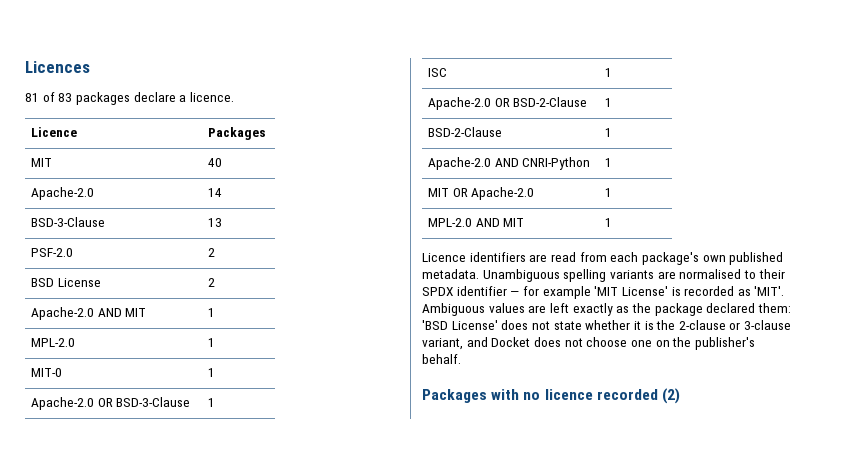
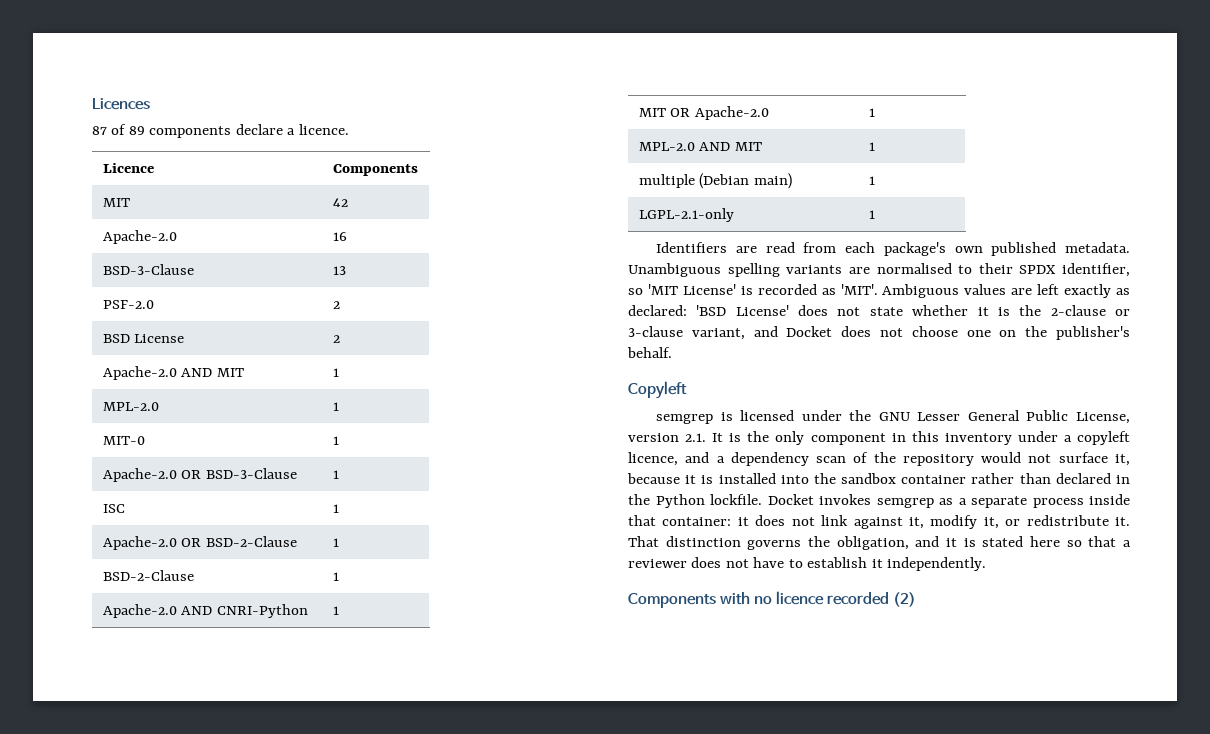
[25,92,130,105] 81 of 83 packages -> [92,124,232,138] 87 of 89 components
[208,127,267,140] [31,158,53,167] [208,158,223,167] [31,187,95,200] [208,188,223,197] Packages // MIT | 40 // Apache-2.0 | 14 -> [332,164,418,176] [102,198,130,207] [332,198,348,207] [102,230,177,244] [332,232,347,241] Components // MIT | 42 // Apache-2.0 | 16
[422,252,526,262] // Licence identifiers -> [638,173,792,189] [868,176,875,185] [638,208,734,222] [868,210,875,219] [656,242,728,253] // multiple (Debian main) | 1 // LGPL-2.1-only | 1 // Identifiers
[456,286,591,299] identifier — for example -> [1062,263,1130,277] [628,288,643,295] identifier, so
[631,303,791,316] the package declared them: -> [628,305,687,316] declared:
[422,389,487,403] Packages -> [628,381,687,399] [656,410,1130,424] [628,431,1130,445] [628,452,1130,466] [627,473,1130,484] [628,494,1130,508] [628,515,1130,529] [628,536,1131,550] [628,557,987,571] [628,593,716,608] Copyleft // semgrep is licensed under the GNU Lesser General Public License, version 2.1. It is the only component in this inventory under a copyleft licence, and a dependency scan of the repository would not surface it, because it is installed into the sandbox container rather than declared in the Python lockfile. Docket invokes semgrep as a separate process inside that container: it does not link against it, modify it, or redistribute it. That distinction governs the obligation, and it is stated here so that a reviewer does not have to establish it independently. // Components

